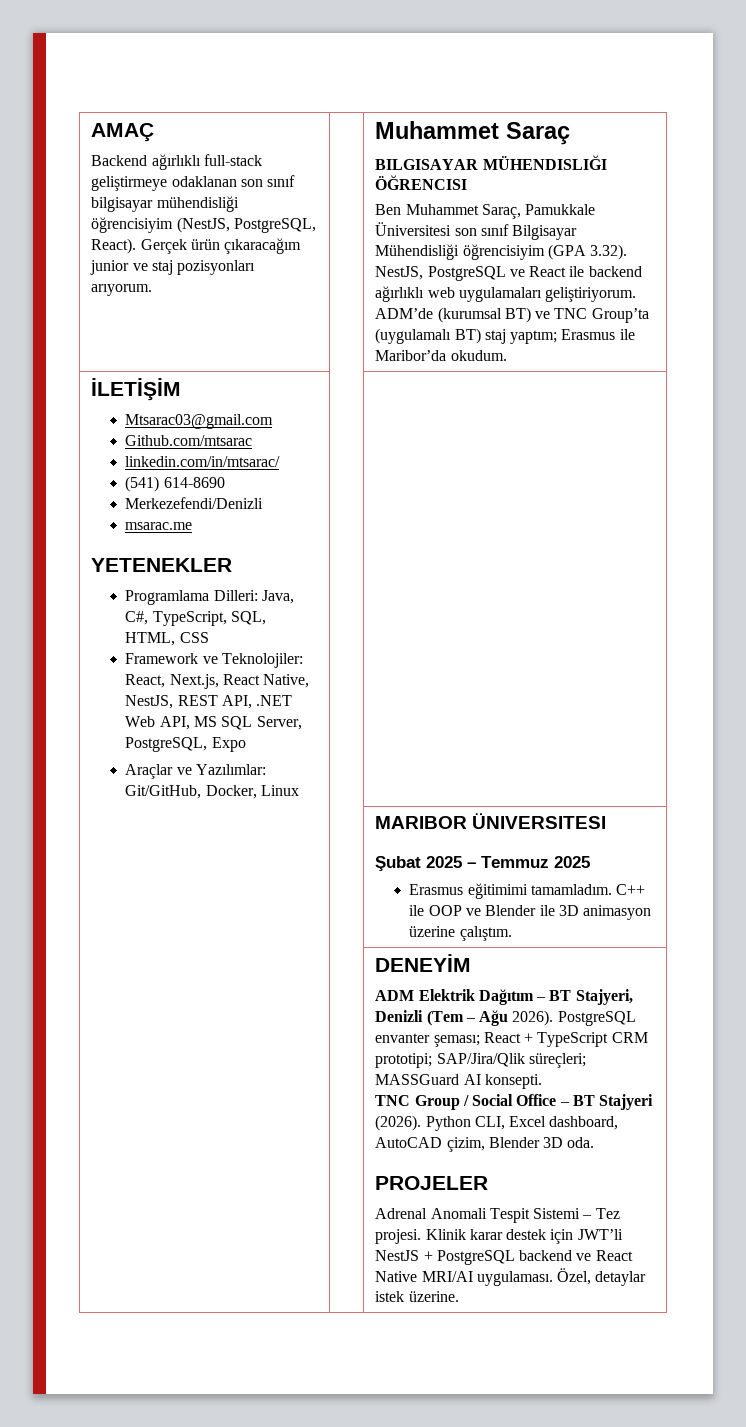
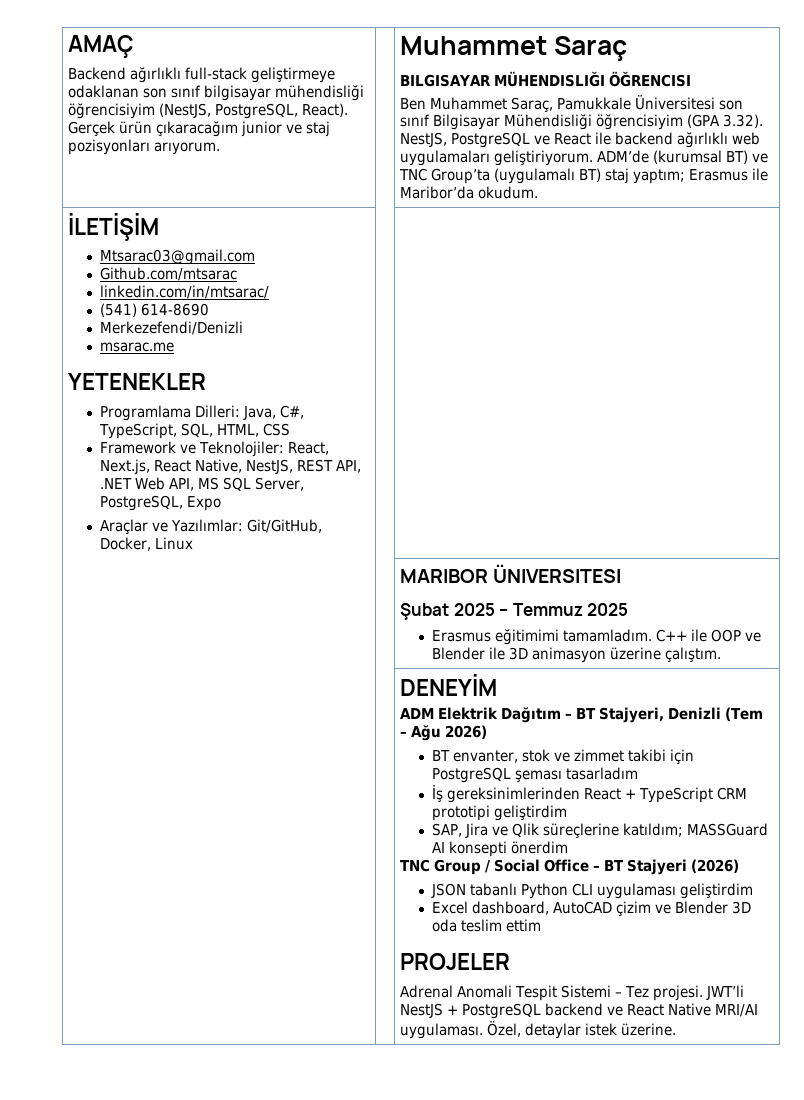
[512,1010,636,1026] [375,1032,648,1047] [375,1053,586,1068] [375,1074,542,1089] 2026). PostgreSQL envanter şeması; React + TypeScript CRM prototipi; SAP/Jira/Qlik süreçleri; MASSGuard AI konsepti. -> [445,725,488,739] [431,749,694,764] [431,767,638,783] [431,785,747,803] [431,805,567,821] [431,823,768,838] [431,841,568,857] 2026) // BT envanter, stok ve zimmet takibi için PostgreSQL şeması tasarladım // İş gereksinimlerinden React + TypeScript CRM prototipi geliştirdim // SAP, Jira ve Qlik süreçlerine katıldım; MASSGuard AI konsepti önerdim
[375,1115,619,1131] [375,1137,595,1152] (2026). Python CLI, Excel dashboard, AutoCAD çizim, Blender 3D oda. -> [691,859,740,873] [430,883,753,899] [431,901,751,916] [431,919,541,932] (2026) // JSON tabanlı Python CLI uygulaması geliştirdim // Excel dashboard, AutoCAD çizim ve Blender 3D oda teslim ettim
[425,1229,574,1244] Klinik karar destek için -> (703, 993) none

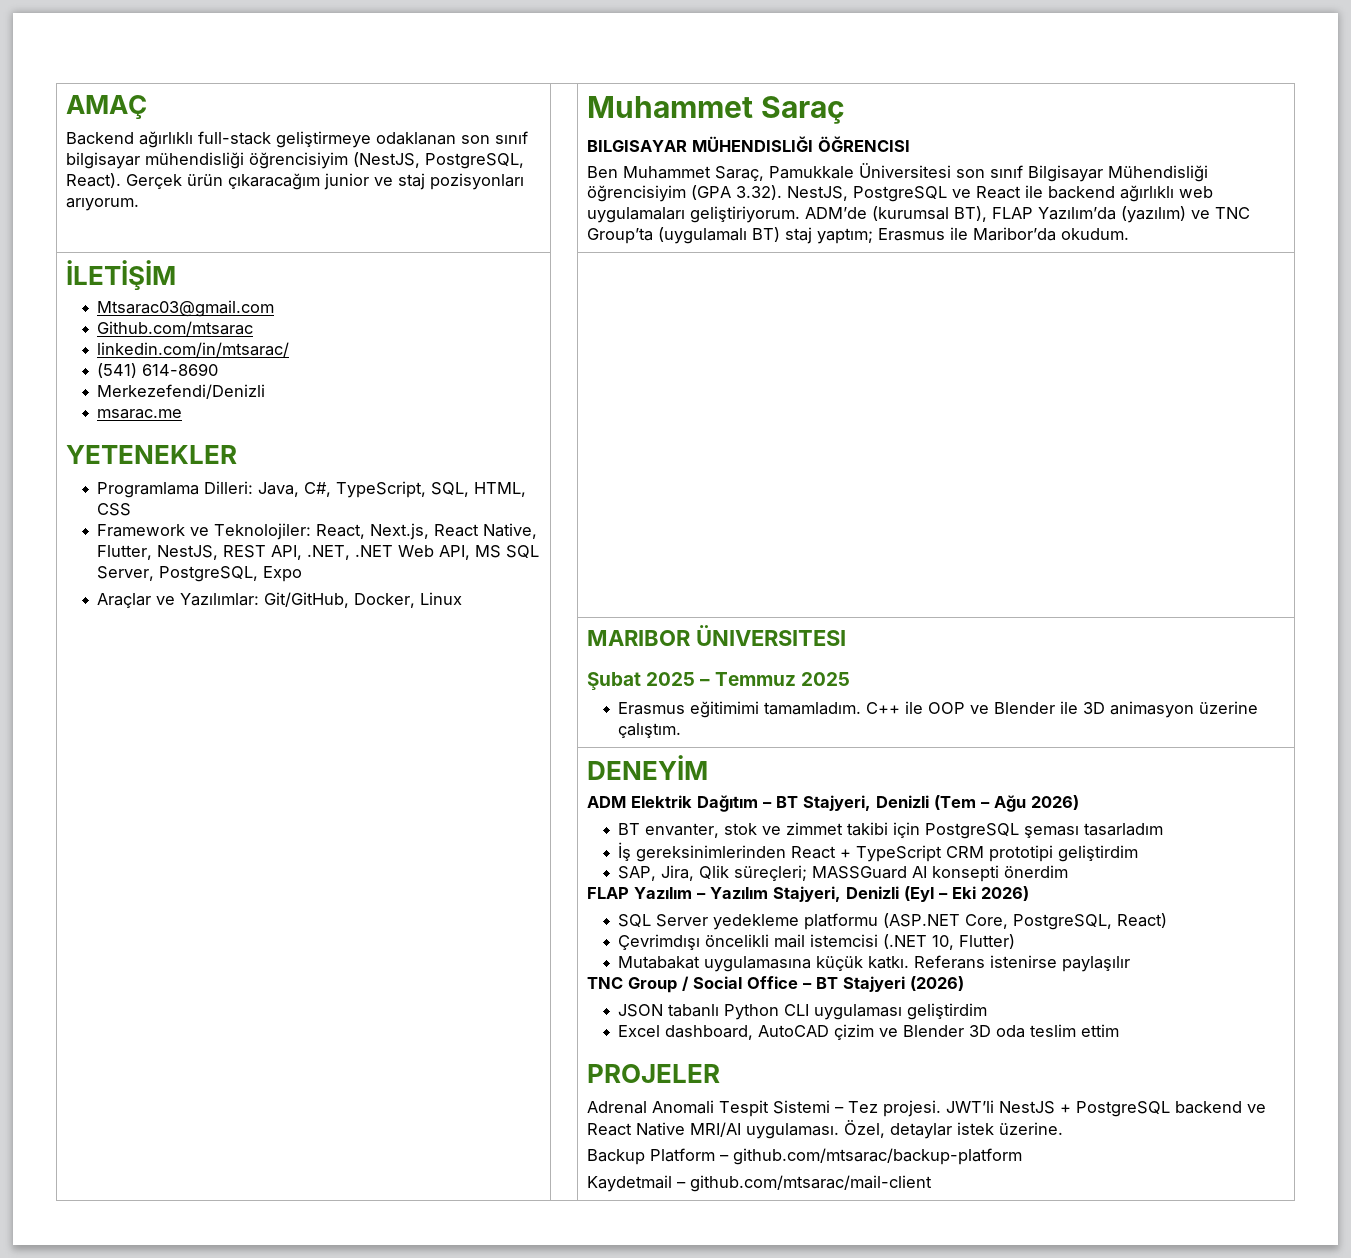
[726,150,749,164] BT) -> [953,206,1186,223] BT), FLAP Yazılım’da (yazılım)
(242, 466) none -> [97,545,153,560] Flutter,
(361, 466) none -> [307,545,351,560] .NET,
[464,823,683,838] Jira ve Qlik süreçlerine katıldım; -> [661,865,808,881] Jira, Qlik süreçleri;
(568, 847) none -> [586,886,1029,902] [618,913,1168,930] [618,934,1016,950] [618,955,1131,972] // FLAP Yazılım – Yazılım Stajyeri, Denizli (Eyl – Eki 2026) // SQL Server yedekleme platformu (ASP.NET Core, PostgreSQL, React) // Çevrimdışı öncelikli mail istemcisi (.NET 10, Flutter) // Mutabakat uygulamasına küçük katkı. Referans istenirse paylaşılır
(677, 1029) none -> [586,1148,1022,1165] [586,1175,932,1192] // Backup Platform – github.com/mtsarac/backup-platform // Kaydetmail – github.com/mtsarac/mail-client

